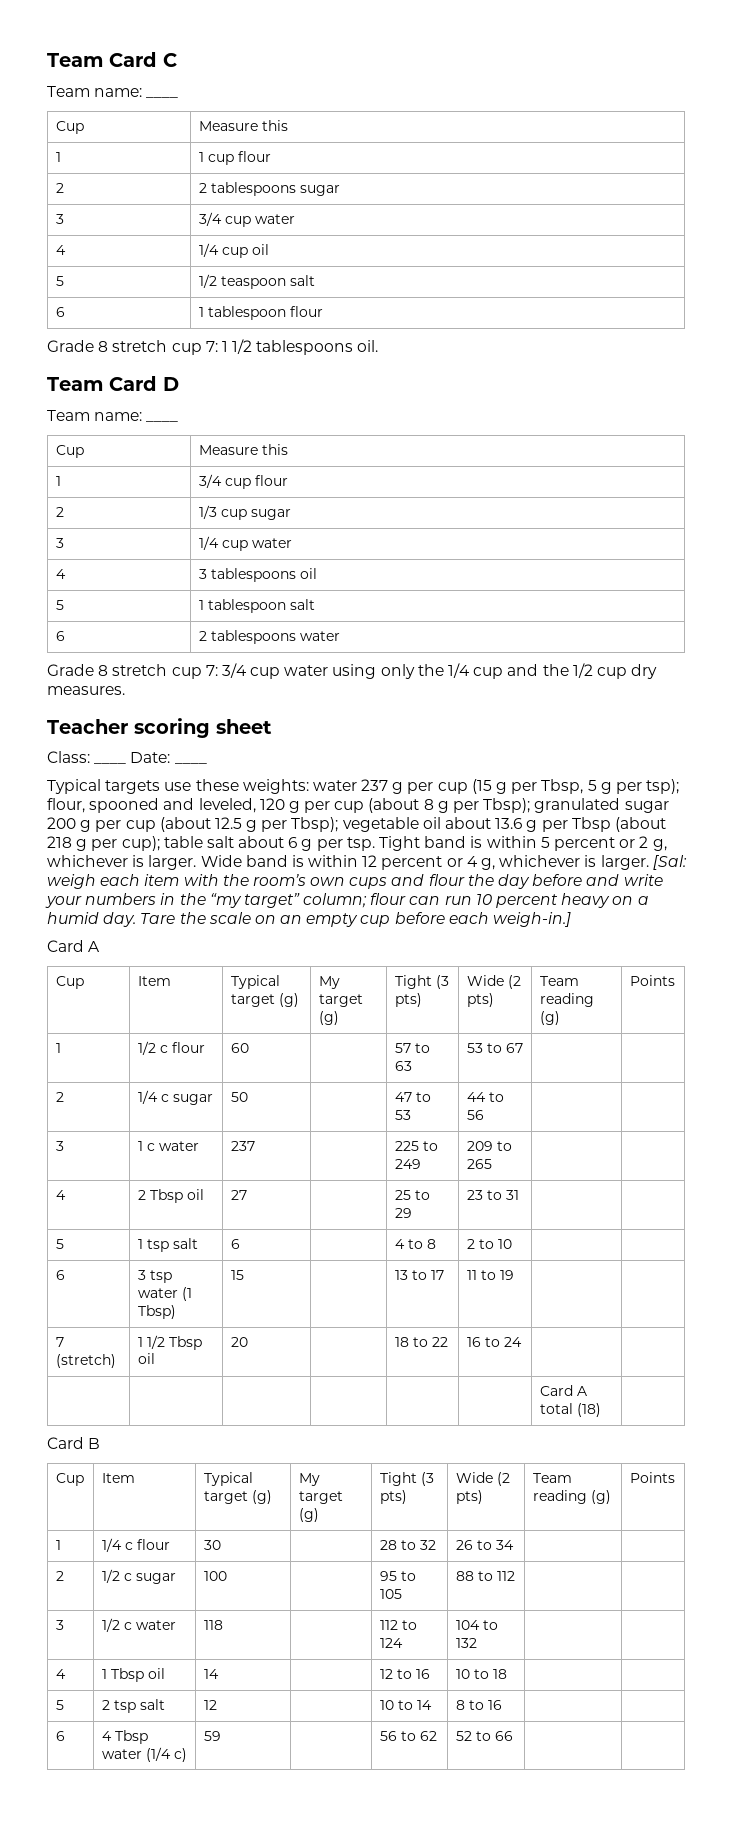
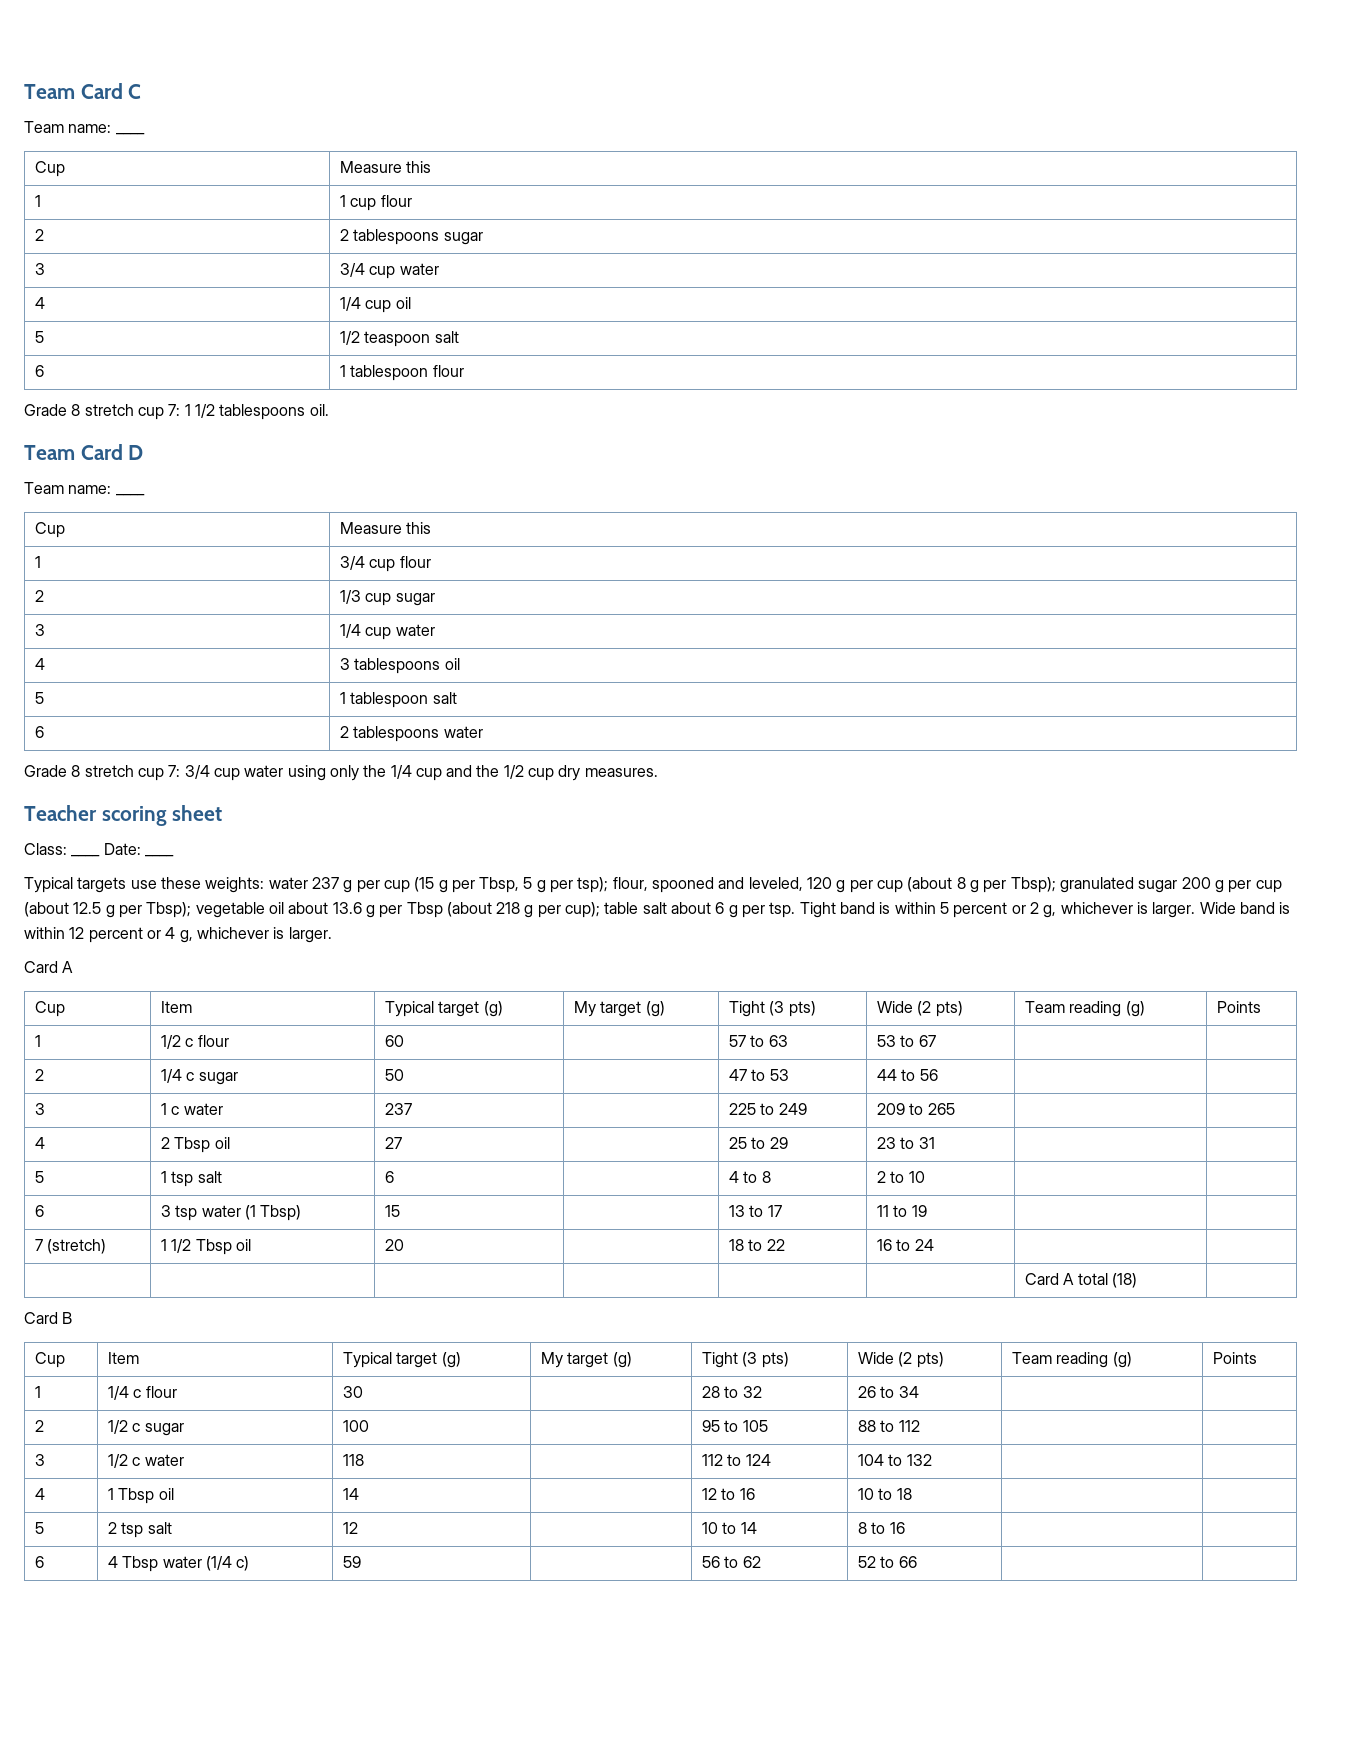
[652,855,687,870] [47,874,663,889] [45,893,649,908] [47,912,572,927] [Sal: weigh each item with the room’s own cups and flour the day before and write your numbers in the “my target” column; flour can run 10 percent heavy on a humid day. Tare the scale on an empty cup before each weigh-in.] -> (332, 935) none

